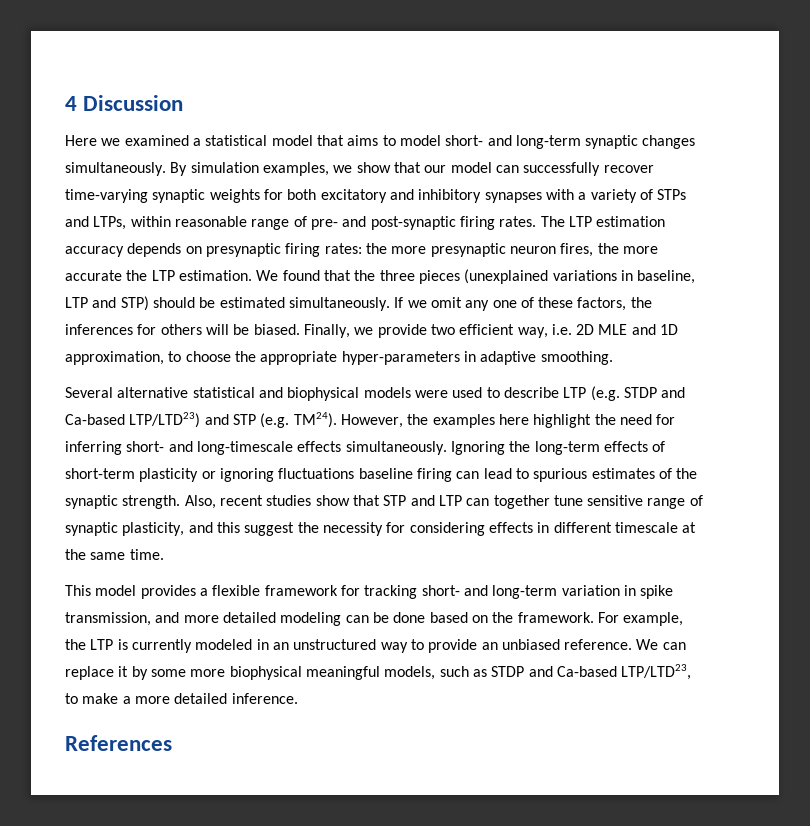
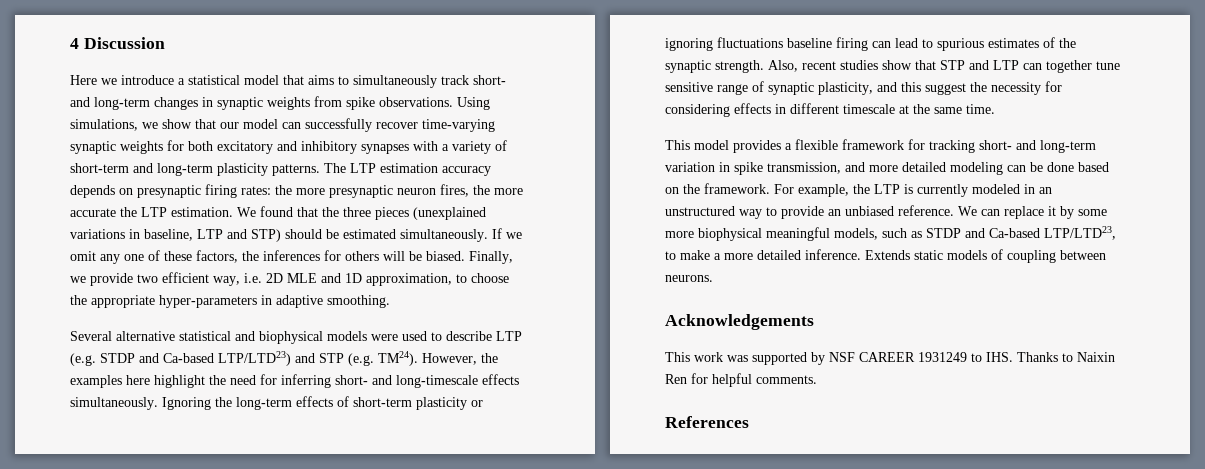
[124,135,189,146] examined -> [121,75,174,85] introduce
[399,135,696,149] [65,162,329,176] model short- and long-term synaptic changes simultaneously. By simulation examples, -> [353,75,506,88] [70,96,490,110] [70,119,138,131] simultaneously track short- and long-term changes in synaptic weights from spike observations. Using simulations,
[657,189,687,200] [65,216,537,230] STPs and LTPs, within reasonable range of pre- and post-synaptic firing rates. -> [70,163,320,176] short-term and long-term plasticity patterns.
(298, 698) none -> [865,249,1106,263] [665,275,713,282] [665,314,814,330] [665,352,1115,365] [665,373,817,387] Extends static models of coupling between neurons. // Acknowledgements // This work was supported by NSF CAREER 1931249 to IHS. Thanks to Naixin Ren for helpful comments.

